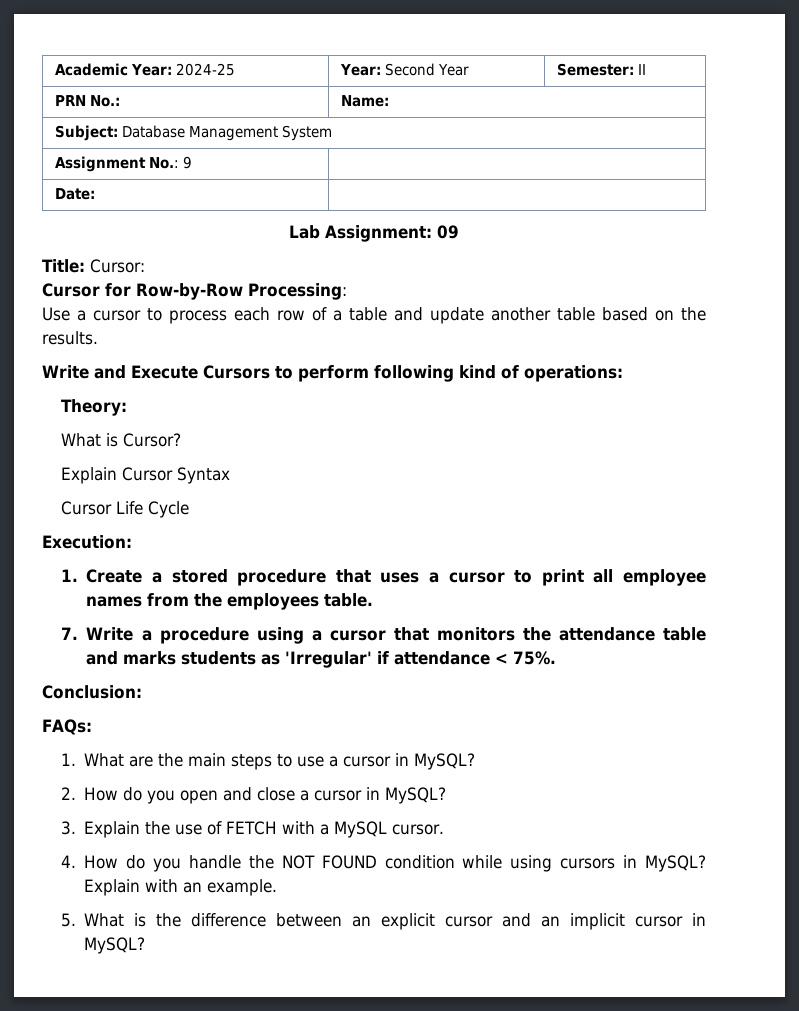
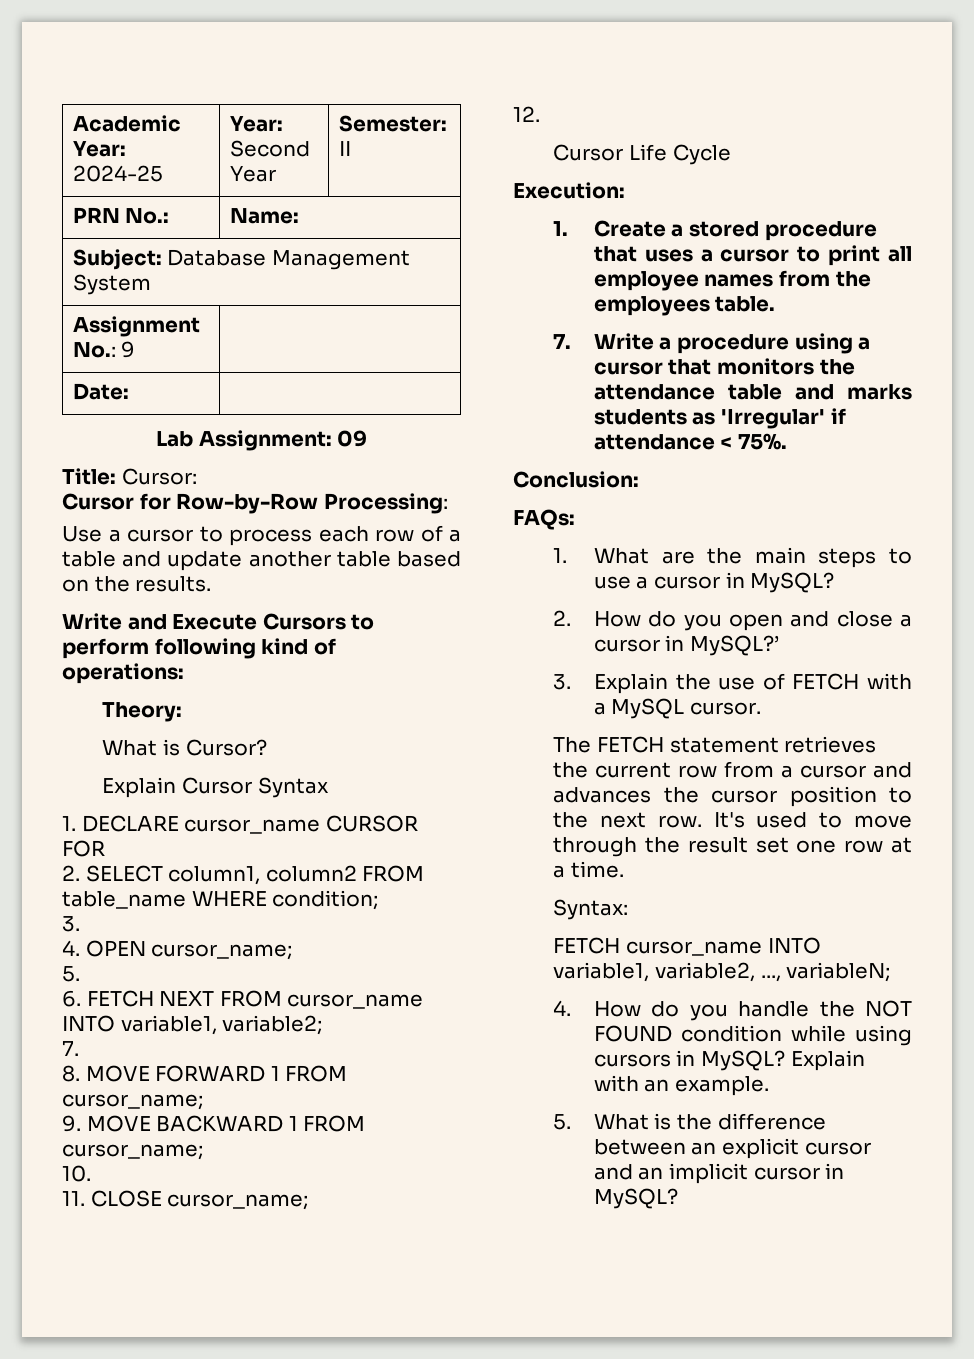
(231, 475) none -> [62,815,418,834] [62,840,105,857] [62,865,425,885] [62,890,379,910] [62,916,80,932] [62,940,293,960] [62,966,80,982] [62,990,424,1009] [62,1015,323,1035] [62,1041,79,1056] [62,1065,348,1082] [62,1094,203,1110] [62,1115,366,1132] [62,1144,203,1160] [62,1165,91,1182] [62,1190,309,1210] [513,106,540,122] // 1. DECLARE cursor_name CURSOR FOR // 2. SELECT column1, column2 FROM table_name WHERE condition; // 3. // 4. OPEN cursor_name; // 5. // 6. FETCH NEXT FROM cursor_name INTO variable1, variable2; // 7. // 8. MOVE FORWARD 1 FROM cursor_name; // 9. MOVE BACKWARD 1 FROM cursor_name; // 10. // 11. CLOSE cursor_name; // 12.
[385,787,447,804] MySQL? -> [689,635,779,656] MySQL?’
(445, 829) none -> [553,736,877,753] [553,761,912,778] [553,786,912,807] [553,812,912,828] [553,837,912,857] [553,861,624,878] [553,899,629,920] [553,937,821,956] [553,962,891,982] // The FETCH statement retrieves the current row from a cursor and advances the cursor position to the next row. It's used to move through the result set one row at a time. // Syntax: // FETCH cursor_name INTO variable1, variable2, ..., variableN;

